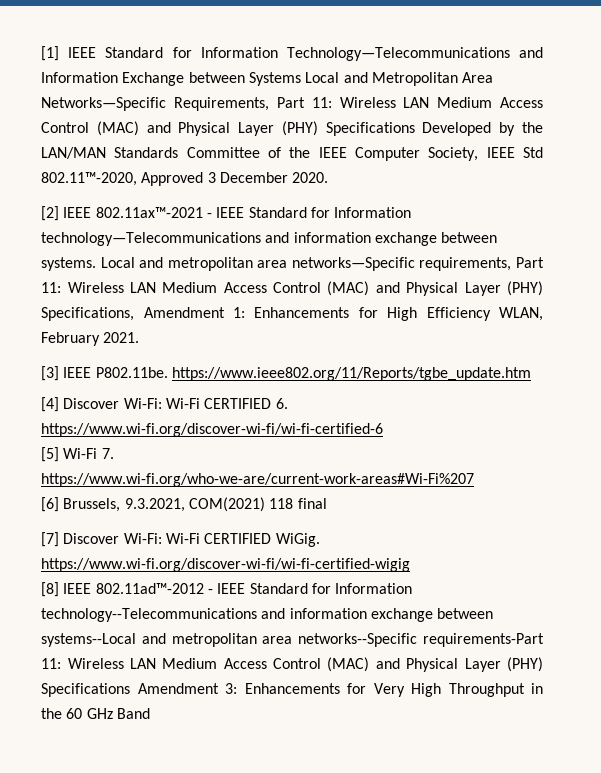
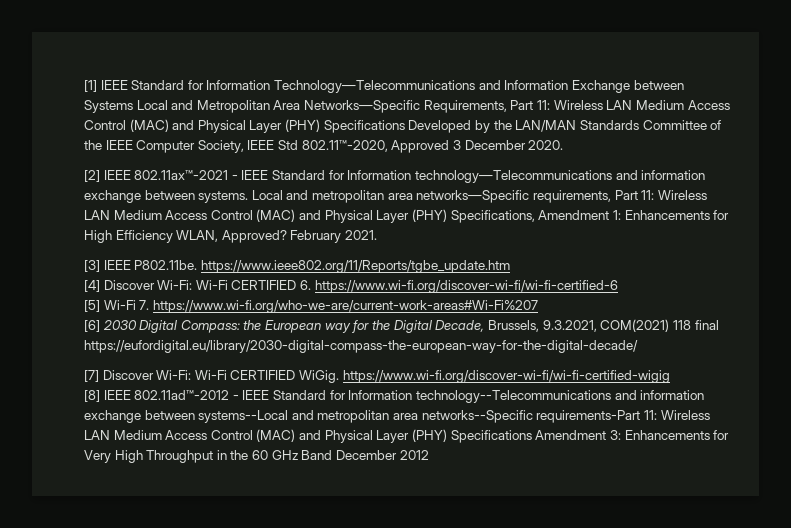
(543, 314) none -> [221,230,287,243] Approved?
(60, 504) none -> [102,320,485,333] 2030 Digital Compass: the European way for the Digital Decade,
(327, 503) none -> [83,340,638,353] https://eufordigital.eu/library/2030-digital-compass-the-european-way-for-the-digital-decade/
(151, 713) none -> [336,450,429,460] December 2012

